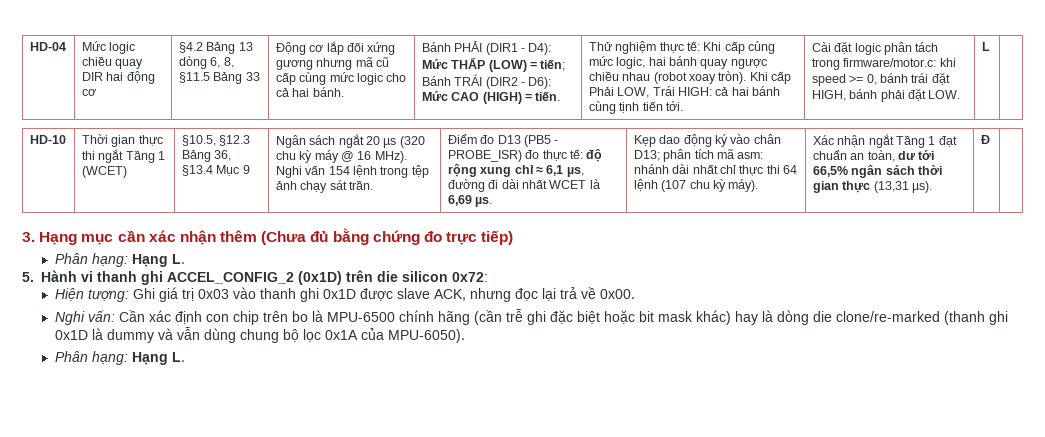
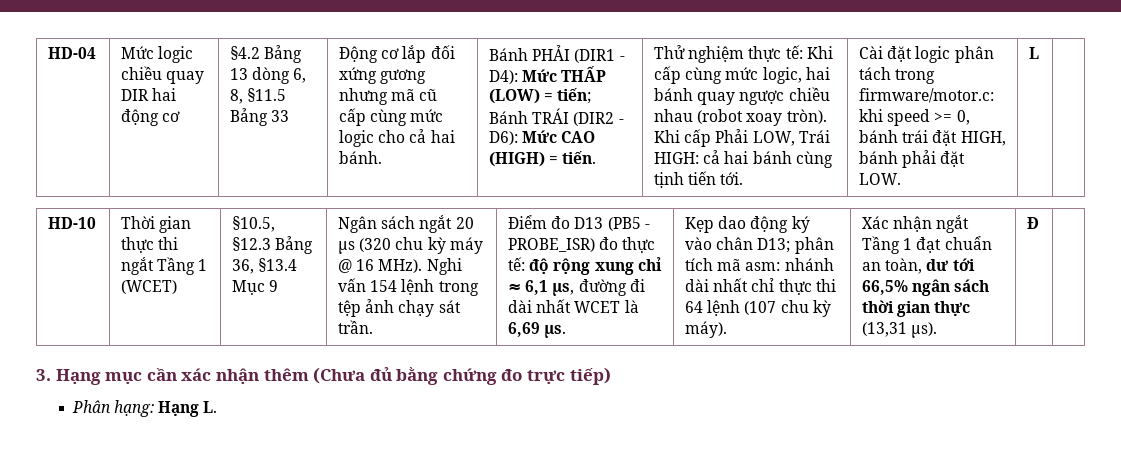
[22,270,488,285] [54,287,635,302] [54,309,1008,325] [54,327,465,343] [54,351,185,365] // 5. Hành vi thanh ghi ACCEL_CONFIG_2 (0x1D) trên die silicon 0x72: // Hiện tượng: Ghi giá trị 0x03 vào thanh ghi 0x1D được slave ACK, nhưng đọc lại trả về 0x00. // Nghi vấn: Cần xác định con chip trên bo là MPU-6500 chính hãng (cần trễ ghi đặc biệt hoặc bit mask khác) hay là dòng die clone/re-marked (thanh ghi 0x1D là dummy và vẫn dùng chung bộ lọc 0x1A của MPU-6050). // Phân hạng: Hạng L. -> (218, 407) none

